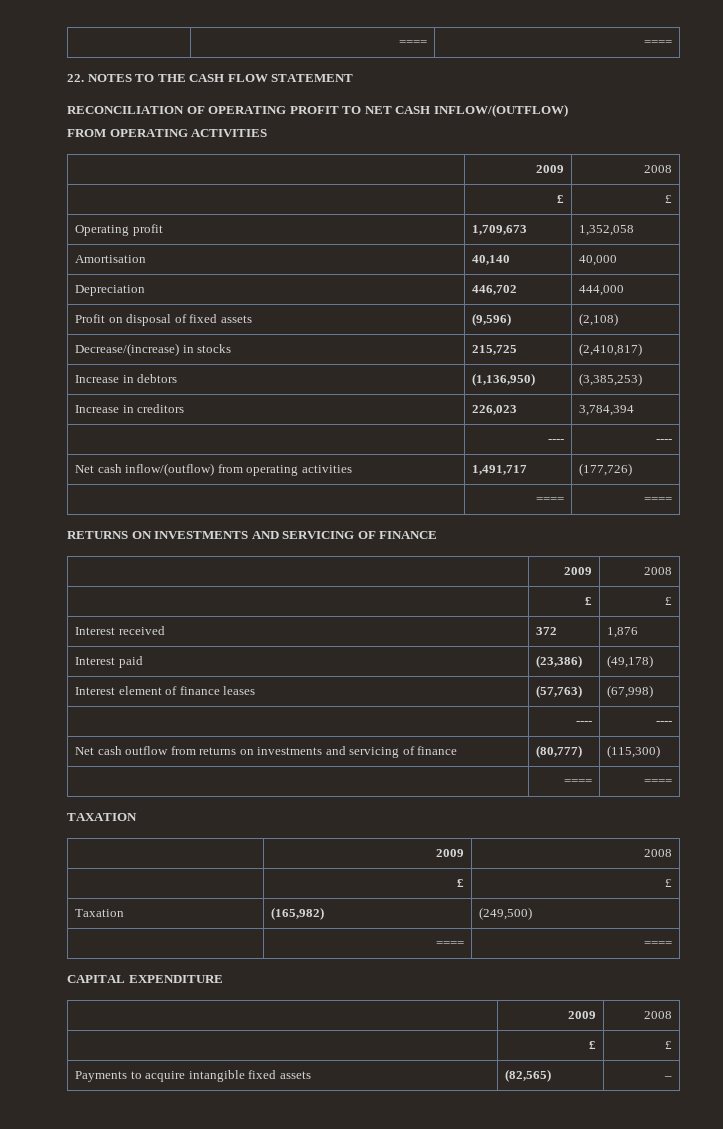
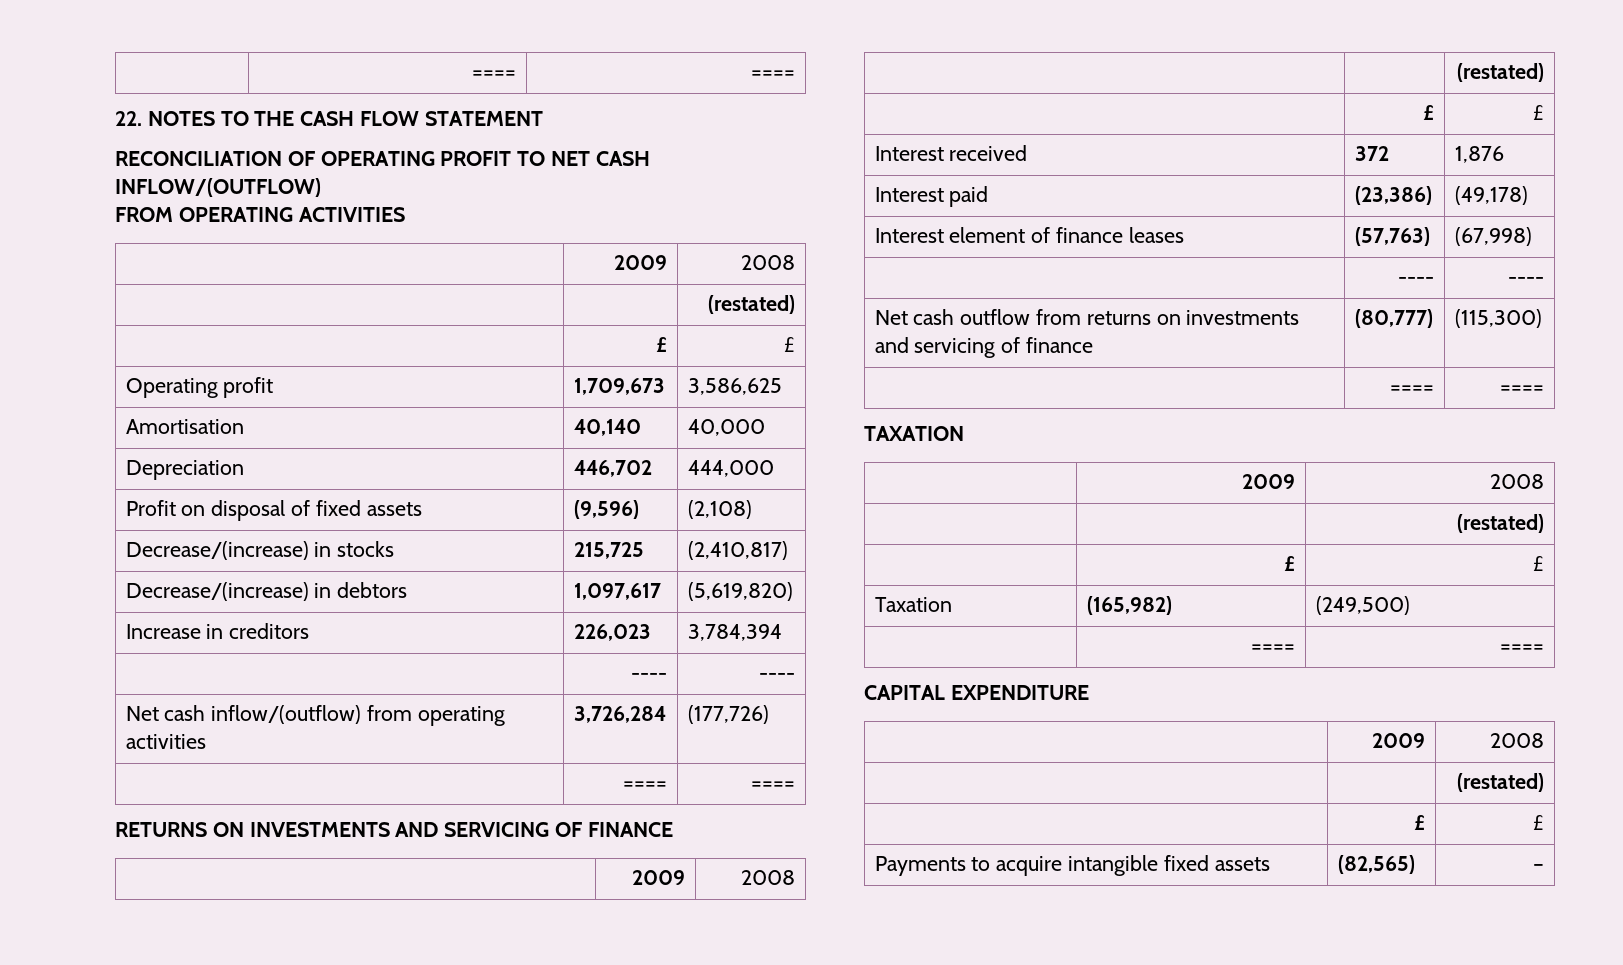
(672, 169) none -> [708,295,796,314] // | | (restated)
[579,225,635,236] 1,352,058 -> [687,378,782,395] 3,586,625
[75,375,120,383] Increase -> [125,582,309,601] Decrease/(increase)
[472,373,536,386] [579,373,643,386] (1,136,950) | (3,385,253) -> [573,583,661,600] [687,582,793,601] 1,097,617 | (5,619,820)
[472,465,528,475] 1,491,717 -> [573,706,666,723] 3,726,284
(672, 571) none -> [1457,63,1545,82] // | | (restated)
(672, 853) none -> [1457,514,1545,533] // | | (restated)
(672, 1015) none -> [1457,773,1545,792] // | | (restated)

